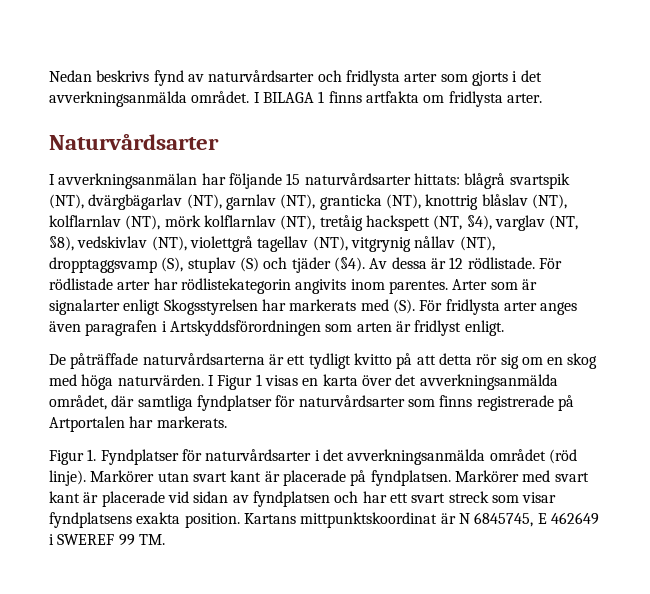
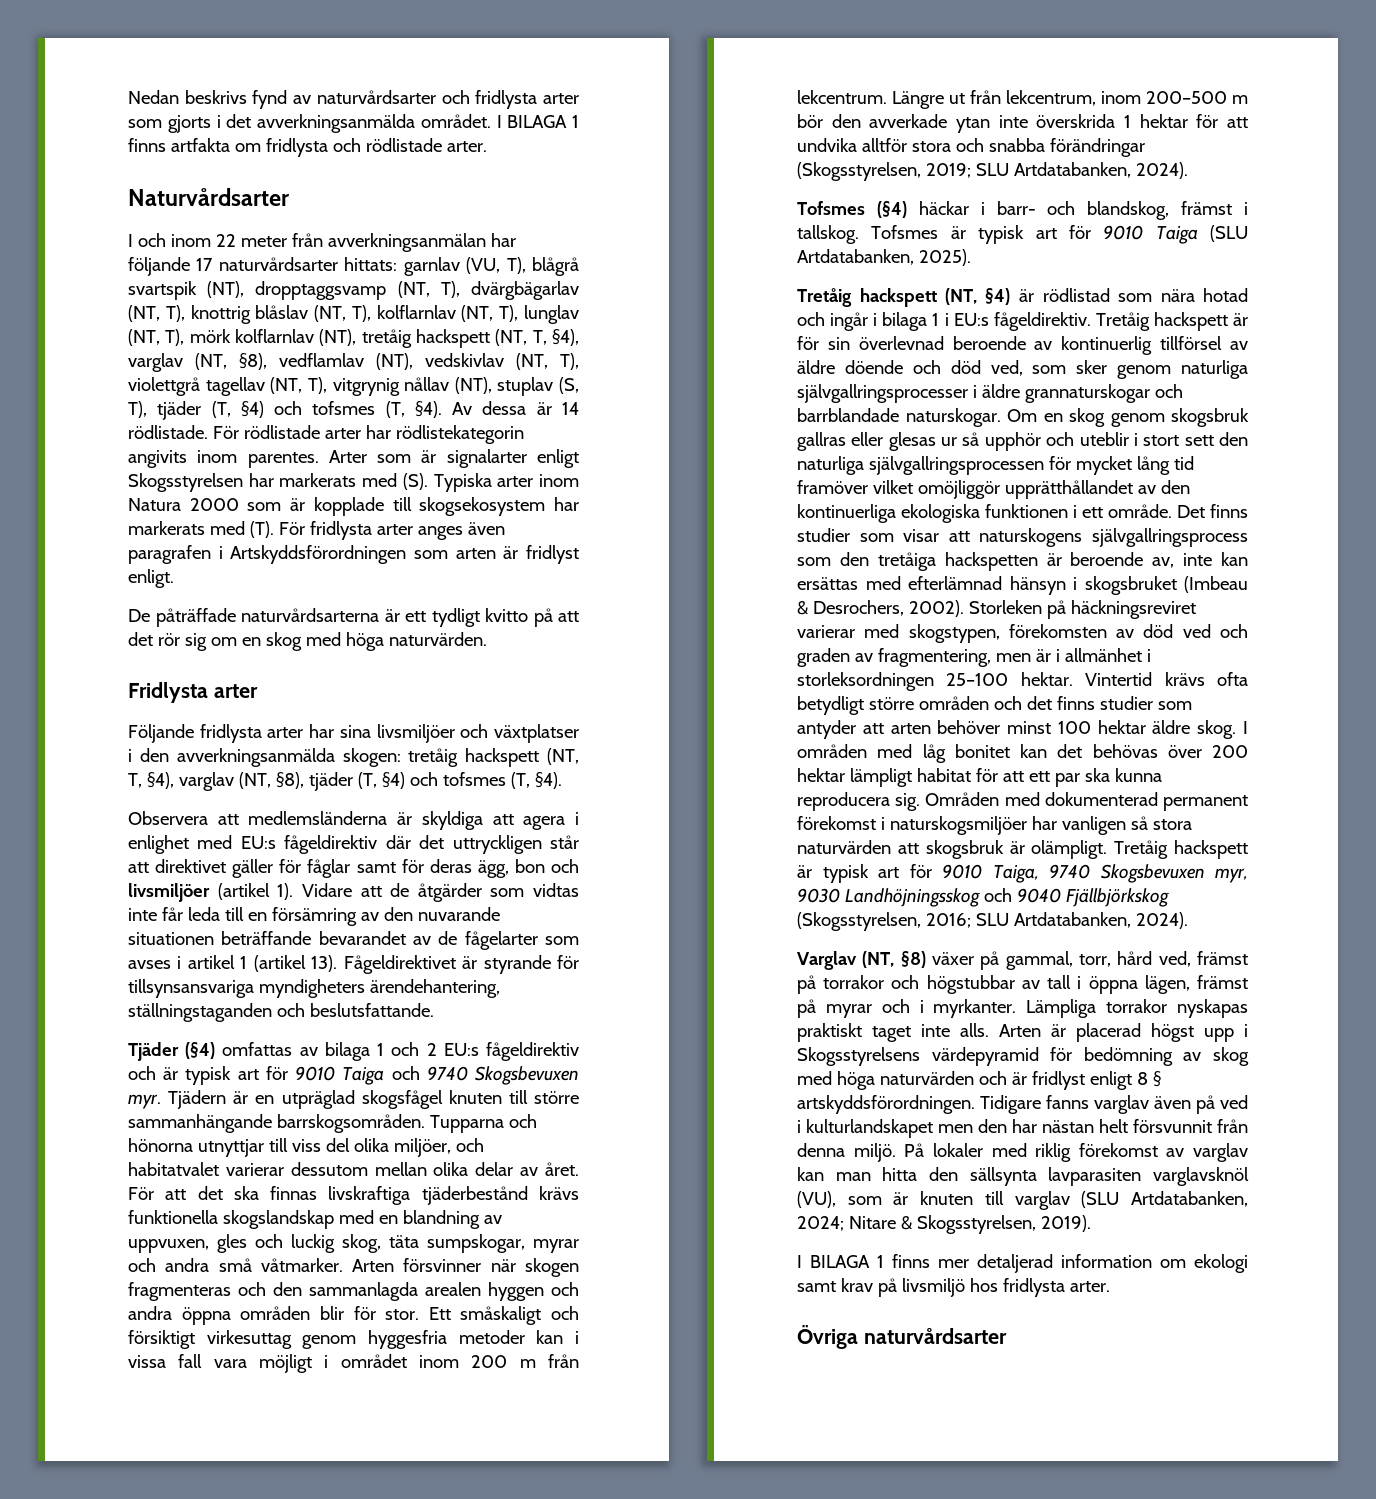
(503, 99) none -> [332,138,442,152] och rödlistade
(55, 179) none -> [137,233,323,247] och inom 22 meter från
[286,173,301,185] 15 -> [196,258,214,271] 17
[464,173,570,189] [49,194,567,210] [49,215,161,230] blågrå svartspik (NT), dvärgbägarlav (NT), garnlav (NT), granticka (NT), knottrig blåslav (NT), kolflarnlav (NT), -> [403,257,580,276] [128,281,579,300] [128,305,579,324] [128,329,185,346] garnlav (VU, T), blågrå svartspik (NT), dropptaggsvamp (NT, T), dvärgbägarlav (NT, T), knottrig blåslav (NT, T), kolflarnlav (NT, T), lunglav (NT, T),
[466,215,579,231] [49,236,495,252] [49,257,365,273] §4), varglav (NT, §8), vedskivlav (NT), violettgrå tagellav (NT), vitgrynig nållav (NT), dropptaggsvamp (S), stuplav (S) och tjäder (§4). -> [532,329,579,346] [128,353,579,372] [128,377,579,396] [128,401,442,420] T, §4), varglav (NT, §8), vedflamlav (NT), vedskivlav (NT, T), violettgrå tagellav (NT, T), vitgrynig nållav (NT), stuplav (S, T), tjäder (T, §4) och tofsmes (T, §4).
[449,257,464,269] 12 -> [562,402,579,415] 14
(415, 306) none -> [433,473,580,492] [128,497,579,516] [128,521,274,538] Typiska arter inom Natura 2000 som är kopplade till skogsekosystem har markerats med (T).
[438,353,472,365] detta -> [128,632,153,646] det
[207,374,558,390] [49,395,574,411] [49,416,227,432] [49,449,577,465] [49,470,589,486] [49,491,557,507] [49,512,599,528] [49,534,165,546] I Figur 1 visas en karta över det avverkningsanmälda området, där samtliga fyndplatser för naturvårdsarter som finns registrerade på Artportalen har markerats. // Figur 1. Fyndplatser för naturvårdsarter i det avverkningsanmälda området (röd linje). Markörer utan svart kant är placerade på fyndplatsen. Markörer med svart kant är placerade vid sidan av fyndplatsen och har ett svart streck som visar fyndplatsens exakta position. Kartans mittpunktskoordinat är N 6845745, E 462649 i SWEREF 99 TM. -> [128,682,258,703] [128,724,579,743] [128,748,580,767] [128,772,562,791] [128,811,579,830] [128,835,579,854] [128,859,580,878] [128,883,579,902] [128,907,500,926] [128,931,579,950] [128,955,579,974] [128,979,500,998] [128,1003,434,1022] [128,1042,579,1061] [128,1066,579,1085] [128,1090,579,1109] [128,1114,537,1133] [128,1138,484,1157] [128,1162,580,1176] [128,1186,579,1205] [128,1210,502,1229] [128,1234,579,1253] [128,1258,579,1277] [128,1282,579,1301] [128,1306,579,1325] [128,1330,579,1349] [128,1354,579,1373] [797,90,1248,109] [797,114,1248,133] [797,138,1145,157] [797,162,1188,181] [797,201,1248,220] [797,225,1248,244] [797,249,971,266] [797,288,1248,307] [797,312,1248,331] [797,336,1248,355] [797,360,1248,379] [797,384,1183,403] [797,408,1249,427] [797,432,1248,451] [797,456,1194,475] [797,480,1190,499] [797,504,1248,523] [797,528,1248,547] [797,552,1248,571] [797,576,1248,595] [797,600,1196,619] [797,624,1248,643] [797,648,1151,667] [797,672,1248,691] [797,696,1192,715] [797,720,1248,739] [797,744,1248,763] [797,768,1162,787] [797,792,1248,811] [797,816,1192,835] [797,840,1248,859] [797,864,1249,883] [797,888,1169,907] [797,912,1188,931] [797,951,1248,970] [797,975,1248,994] [797,999,1248,1018] [797,1023,1248,1042] [797,1047,1249,1066] [797,1071,1161,1090] [797,1095,1248,1114] [797,1119,1248,1138] [797,1143,1248,1162] [797,1167,1249,1186] [797,1191,1248,1210] [797,1215,1091,1234] [797,1254,1248,1273] [797,1278,1110,1297] [797,1325,1007,1349] // Fridlysta arter // Följande fridlysta arter har sina livsmiljöer och växtplatser i den avverkningsanmälda skogen: tretåig hackspett (NT, T, §4), varglav (NT, §8), tjäder (T, §4) och tofsmes (T, §4). // Observera att medlemsländerna är skyldiga att agera i enlighet med EU:s fågeldirektiv där det uttryckligen står att direktivet gäller för fåglar samt för deras ägg, bon och livsmiljöer (artikel 1). Vidare att de åtgärder som vidtas inte får leda till en försämring av den nuvarande situationen beträffande bevarandet av de fågelarter som avses i artikel 1 (artikel 13). Fågeldirektivet är styrande för tillsynsansvariga myndigheters ärendehantering, ställningstaganden och beslutsfattande. // Tjäder (§4) omfattas av bilaga 1 och 2 EU:s fågeldirektiv och är typisk art för 9010 Taiga och 9740 Skogsbevuxen myr. Tjädern är en utpräglad skogsfågel knuten till större sammanhängande barrskogsområden. Tupparna och hönorna utnyttjar till viss del olika miljöer, och habitatvalet varierar dessutom mellan olika delar av året. För att det ska finnas livskraftiga tjäderbestånd krävs funktionella skogslandskap med en blandning av uppvuxen, gles och luckig skog, täta sumpskogar, myrar och andra små våtmarker. Arten försvinner när skogen fragmenteras och den sammanlagda arealen hyggen och andra öppna områden blir för stor. Ett småskaligt och försiktigt virkesuttag genom hyggesfria metoder kan i vissa fall vara möjligt i området inom 200 m från lekcentrum. Längre ut från lekcentrum, inom 200–500 m bör den avverkade ytan inte överskrida 1 hektar för att undvika alltför stora och snabba förändringar (Skogsstyrelsen, 2019; SLU Artdatabanken, 2024). // Tofsmes (§4) häckar i barr- och blandskog, främst i tallskog. Tofsmes är typisk art för 9010 Taiga (SLU Artdatabanken, 2025). // Tretåig hackspett (NT, §4) är rödlistad som nära hotad och ingår i bilaga 1 i EU:s fågeldirektiv. Tretåig hackspett är för sin överlevnad beroende av kontinuerlig tillförsel av äldre döende och död ved, som sker genom naturliga självgallringsprocesser i äldre grannaturskogar och barrblandade naturskogar. Om en skog genom skogsbruk gallras eller glesas ur så upphör och uteblir i stort sett den naturliga självgallringsprocessen för mycket lång tid framöver vilket omöjliggör upprätthållandet av den kontinuerliga ekologiska funktionen i ett område. Det finns studier som visar att naturskogens självgallringsprocess som den tretåiga hackspetten är beroende av, inte kan ersättas med efterlämnad hänsyn i skogsbruket (Imbeau & Desrochers, 2002). Storleken på häckningsreviret varierar med skogstypen, förekomsten av död ved och graden av fragmentering, men är i allmänhet i storleksordningen 25–100 hektar. Vintertid krävs ofta betydligt större områden och det finns studier som antyder att arten behöver minst 100 hektar äldre skog. I områden med låg bonitet kan det behövas över 200 hektar lämpligt habitat för att ett par ska kunna reproducera sig. Områden med dokumenterad permanent förekomst i naturskogsmiljöer har vanligen så stora naturvärden att skogsbruk är olämpligt. Tretåig hackspett är typisk art för 9010 Taiga, 9740 Skogsbevuxen myr, 9030 Landhöjningsskog och 9040 Fjällbjörkskog (Skogsstyrelsen, 2016; SLU Artdatabanken, 2024). // Varglav (NT, §8) växer på gammal, torr, hård ved, främst på torrakor och högstubbar av tall i öppna lägen, främst på myrar och i myrkanter. Lämpliga torrakor nyskapas praktiskt taget inte alls. Arten är placerad högst upp i Skogsstyrelsens värdepyramid för bedömning av skog med höga naturvärden och är fridlyst enligt 8 § artskyddsförordningen. Tidigare fanns varglav även på ved i kulturlandskapet men den har nästan helt försvunnit från denna miljö. På lokaler med riklig förekomst av varglav kan man hitta den sällsynta lavparasiten varglavsknöl (VU), som är knuten till varglav (SLU Artdatabanken, 2024; Nitare & Skogsstyrelsen, 2019). // I BILAGA 1 finns mer detaljerad information om ekologi samt krav på livsmiljö hos fridlysta arter. // Övriga naturvårdsarter

